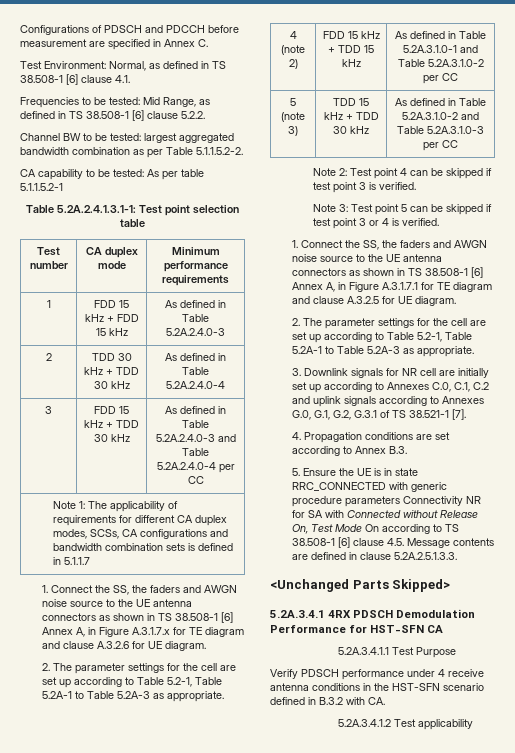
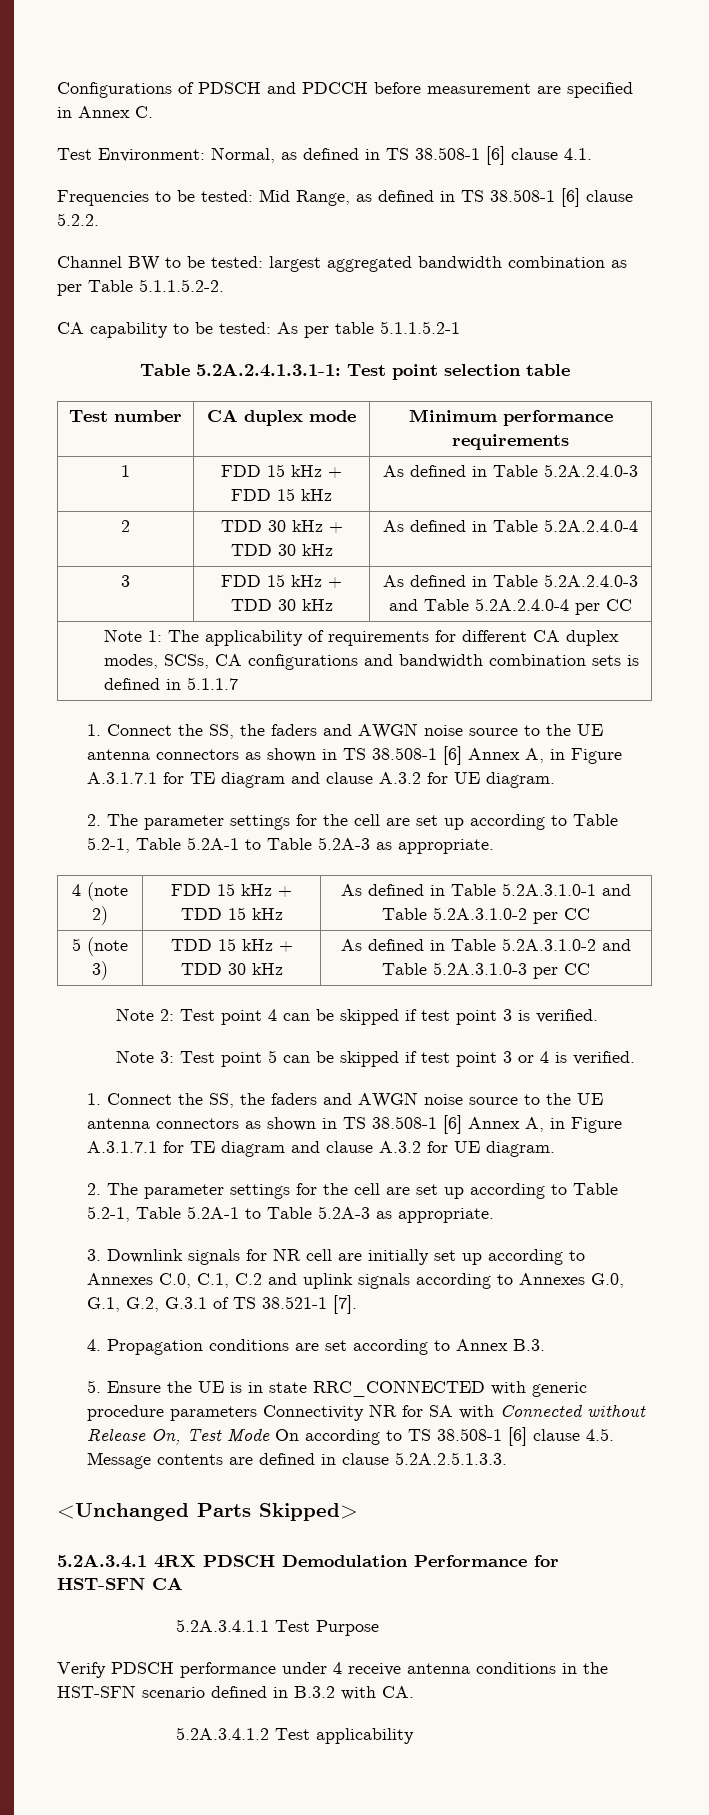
[131,627,244,637] [41,641,129,649] A.3.1.7.x for TE diagram and clause A.3.2.6 -> [86,772,421,788] A.3.1.7.1 for TE diagram and clause A.3.2
[346,296,379,304] A.3.2.5 -> [378,1141,421,1153] A.3.2

